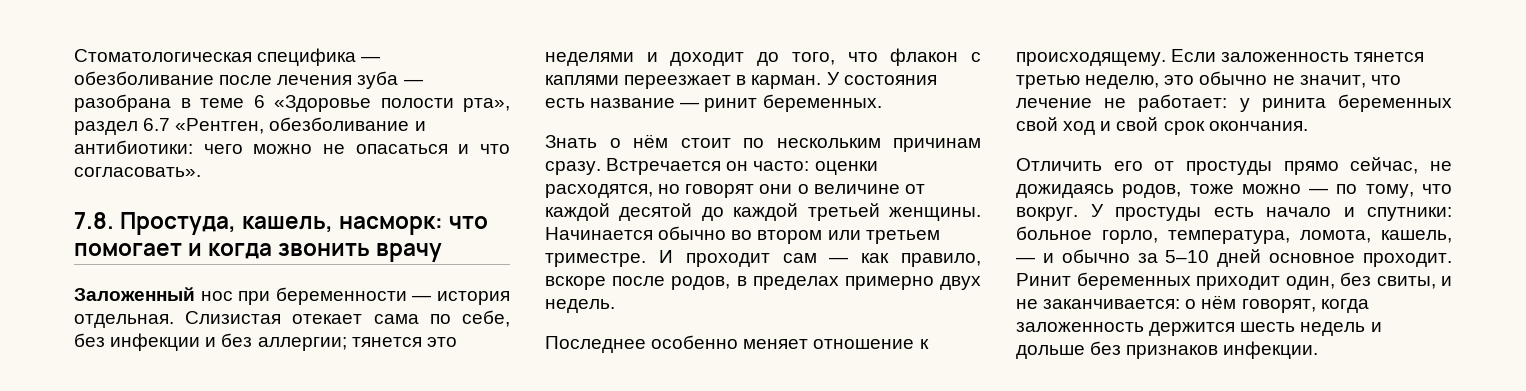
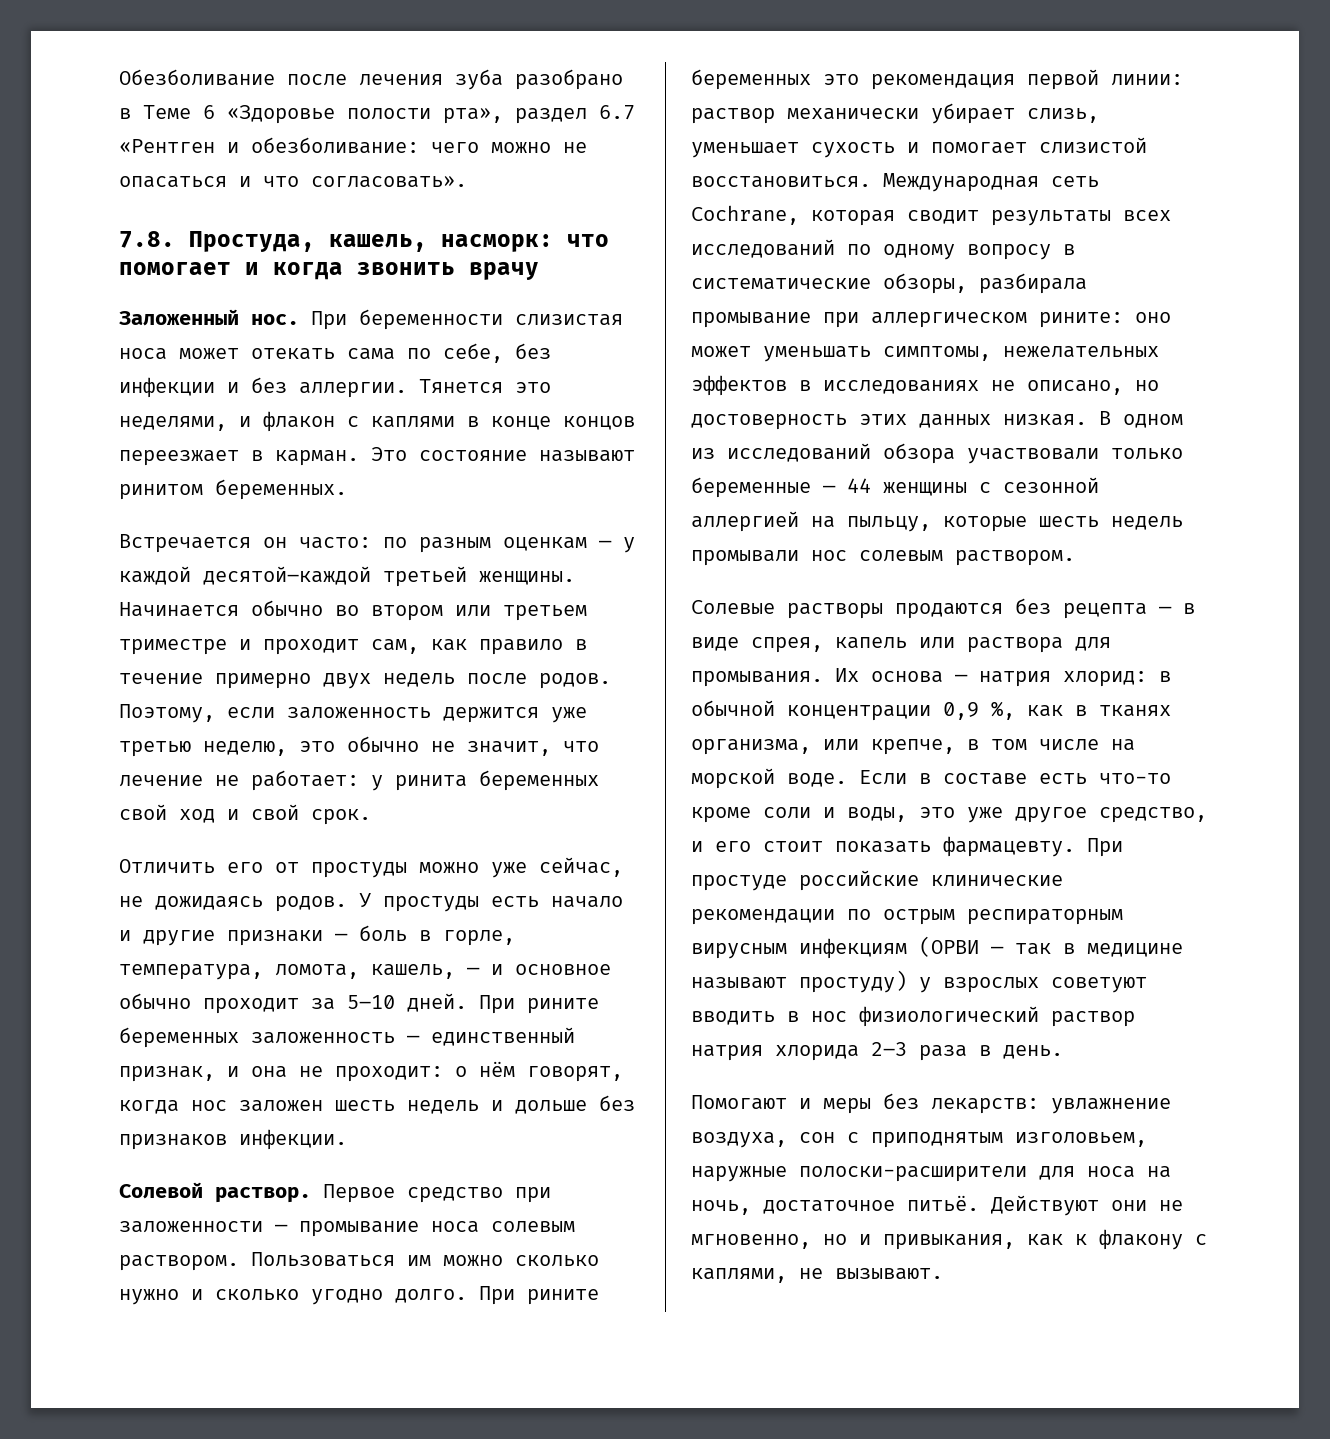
[74,48,381,66] [74,71,423,89] [74,94,244,112] Стоматологическая специфика — обезболивание после лечения зуба — разобрана в теме -> [119,69,623,90] [119,105,191,119] Обезболивание после лечения зуба разобрано в Теме
[175,117,426,134] [74,140,193,154] «Рентген, обезболивание и антибиотики: -> [119,137,419,154] «Рентген и обезболивание:
[200,287,511,305] [74,311,363,328] нос при беременности — история отдельная. Слизистая отекает -> [251,309,623,330] [119,348,335,360] нос. При беременности слизистая носа может отекать
[257,337,457,351] [545,48,981,66] [545,72,937,89] [545,94,882,112] [545,134,981,152] [545,158,878,175] [545,184,925,198] [545,203,799,221] аллергии; тянется это неделями и доходит до того, что флакон с каплями переезжает в карман. У состояния есть название — ринит беременных. // Знать о нём стоит по нескольким причинам сразу. Встречается он часто: оценки расходятся, но говорят они о величине от каждой десятой до каждой -> [299,379,551,398] [119,411,635,432] [119,447,635,466] [119,479,347,500] [119,534,635,553] [119,566,371,585] аллергии. Тянется это неделями, и флакон с каплями в конце концов переезжает в карман. Это состояние называют ринитом беременных. // Встречается он часто: по разным оценкам — у каждой десятой–каждой
[545,250,981,267] [545,276,982,290] [545,299,615,313] [545,335,929,353] [1016,49,1425,66] триместре. И проходит сам — как правило, вскоре после родов, в пределах примерно двух недель. // Последнее особенно меняет отношение к происходящему. Если заложенность тянется -> [119,639,587,655] [119,673,611,689] [119,704,587,723] триместре и проходит сам, как правило в течение примерно двух недель после родов. Поэтому, если заложенность держится уже
[1163,121,1308,135] срок окончания. -> [311,809,371,825] срок.
[1283,161,1339,175] прямо -> [419,862,527,878] можно уже
[1122,184,1452,198] [1016,207,1078,221] родов, тоже можно — по тому, что вокруг. -> [275,896,347,912] родов.
[1367,207,1452,221] [1016,226,1158,244] спутники: больное горло, -> [143,925,515,946] другие признаки — боль в горле,
[1061,249,1452,267] [1016,272,1452,290] [1016,299,1181,309] обычно за 5–10 дней основное проходит. Ринит беременных приходит один, без свиты, и не заканчивается: -> [515,964,611,975] [119,993,599,1014] [119,1027,575,1048] [119,1066,443,1082] основное обычно проходит за 5–10 дней. При рините беременных заложенность — единственный признак, и она не проходит:
[1016,322,1236,336] заложенность держится -> [191,1100,323,1112] нос заложен
(1319, 350) none -> [119,1182,551,1203] [119,1221,575,1237] [119,1252,599,1271] [119,1286,599,1305] [691,69,1183,90] [691,103,1099,124] [691,137,1147,158] [691,173,1099,192] [691,205,1171,226] [691,239,1075,260] [691,273,1087,294] [691,312,1171,328] [691,346,1159,362] [691,375,1159,396] [691,411,1183,430] [691,443,1183,464] [691,477,1099,498] [691,511,1183,532] [691,550,1075,566] [691,598,1195,619] [691,637,1111,653] [691,668,1171,687] [691,700,1171,721] [691,739,1135,755] [691,768,1171,789] [691,807,1207,823] [691,836,1123,857] [691,870,1063,891] [691,909,1123,925] [691,936,1183,959] [691,970,1147,993] [691,1006,1135,1027] [691,1042,1063,1061] [691,1093,1171,1114] [691,1132,1147,1148] [691,1166,1171,1182] [691,1195,1183,1216] [691,1229,1207,1250] [691,1268,943,1283] // Солевой раствор. Первое средство при заложенности — промывание носа солевым раствором. Пользоваться им можно сколько нужно и сколько угодно долго. При рините беременных это рекомендация первой линии: раствор механически убирает слизь, уменьшает сухость и помогает слизистой восстановиться. Международная сеть Cochrane, которая сводит результаты всех исследований по одному вопросу в систематические обзоры, разбирала промывание при аллергическом рините: оно может уменьшать симптомы, нежелательных эффектов в исследованиях не описано, но достоверность этих данных низкая. В одном из исследований обзора участвовали только беременные — 44 женщины с сезонной аллергией на пыльцу, которые шесть недель промывали нос солевым раствором. // Солевые растворы продаются без рецепта — в виде спрея, капель или раствора для промывания. Их основа — натрия хлорид: в обычной концентрации 0,9 %, как в тканях организма, или крепче, в том числе на морской воде. Если в составе есть что-то кроме соли и воды, это уже другое средство, и его стоит показать фармацевту. При простуде российские клинические рекомендации по острым респираторным вирусным инфекциям (ОРВИ — так в медицине называют простуду) у взрослых советуют вводить в нос физиологический раствор натрия хлорида 2–3 раза в день. // Помогают и меры без лекарств: увлажнение воздуха, сон с приподнятым изголовьем, наружные полоски-расширители для носа на ночь, достаточное питьё. Действуют они не мгновенно, но и привыкания, как к флакону с каплями, не вызывают.

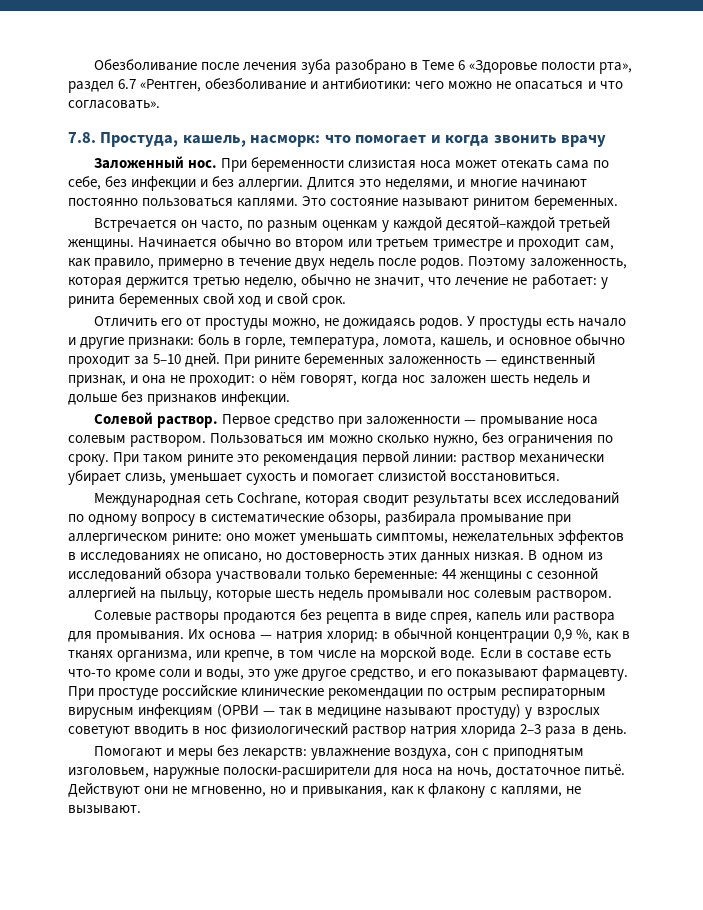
[119,137,419,154] «Рентген и обезболивание: -> [140,78,412,92] «Рентген, обезболивание и антибиотики:
[419,379,503,393] Тянется -> [307,177,356,190] Длится
[263,411,635,432] [119,450,359,466] флакон с каплями в конце концов переезжает в карман. -> [469,179,587,188] [68,198,299,207] многие начинают постоянно пользоваться каплями.
[299,537,371,549] часто: -> [200,220,243,231] часто,
[599,540,612,548] — -> (378, 225) none
[479,639,563,655] правило -> [94,258,224,270] правило, примерно
[215,673,311,689] примерно -> (292, 262) none
[119,704,587,723] Поэтому, если заложенность держится уже -> [468,256,627,270] [68,277,190,289] Поэтому заложенность, которая держится
[299,741,335,752] это -> (298, 282) none
[419,857,623,878] можно уже сейчас, -> [271,318,320,329] можно,
[227,930,348,946] признаки — -> [128,337,195,349] признаки:
[467,967,480,975] — -> (493, 342) none
[119,1286,599,1305] [691,69,811,90] нужно и сколько угодно долго. При рините беременных -> [433,432,614,447] [68,452,234,466] нужно, без ограничения по сроку. При таком рините
(871, 182) none -> (561, 477) //
[691,477,836,498] беременные — -> [354,568,439,583] беременные:
[1159,606,1172,614] — -> (379, 618) none
[763,841,931,853] стоит показать -> [455,669,538,678] показывают

